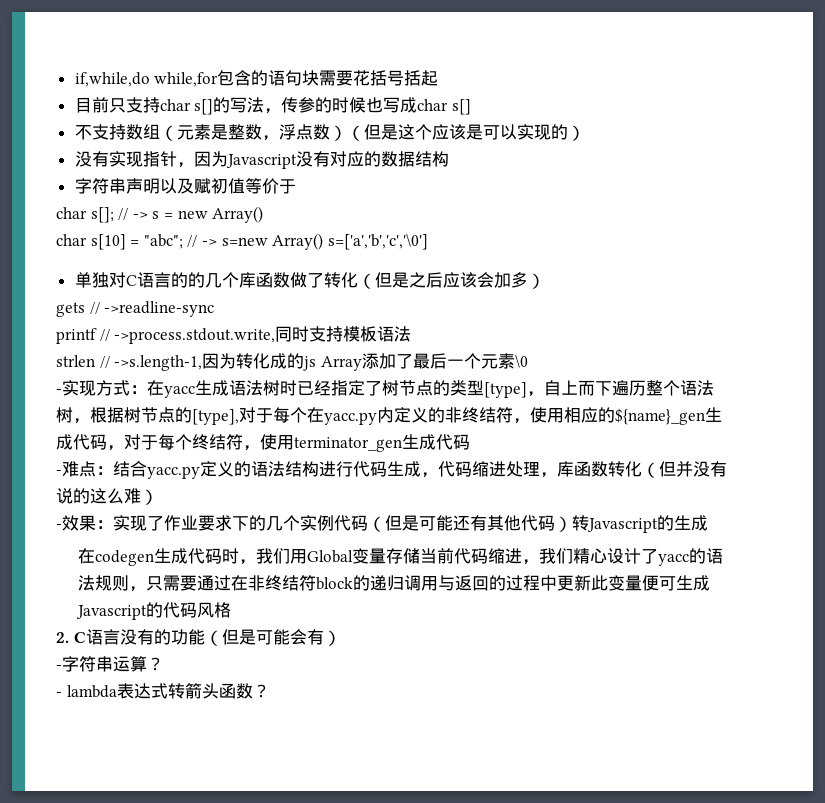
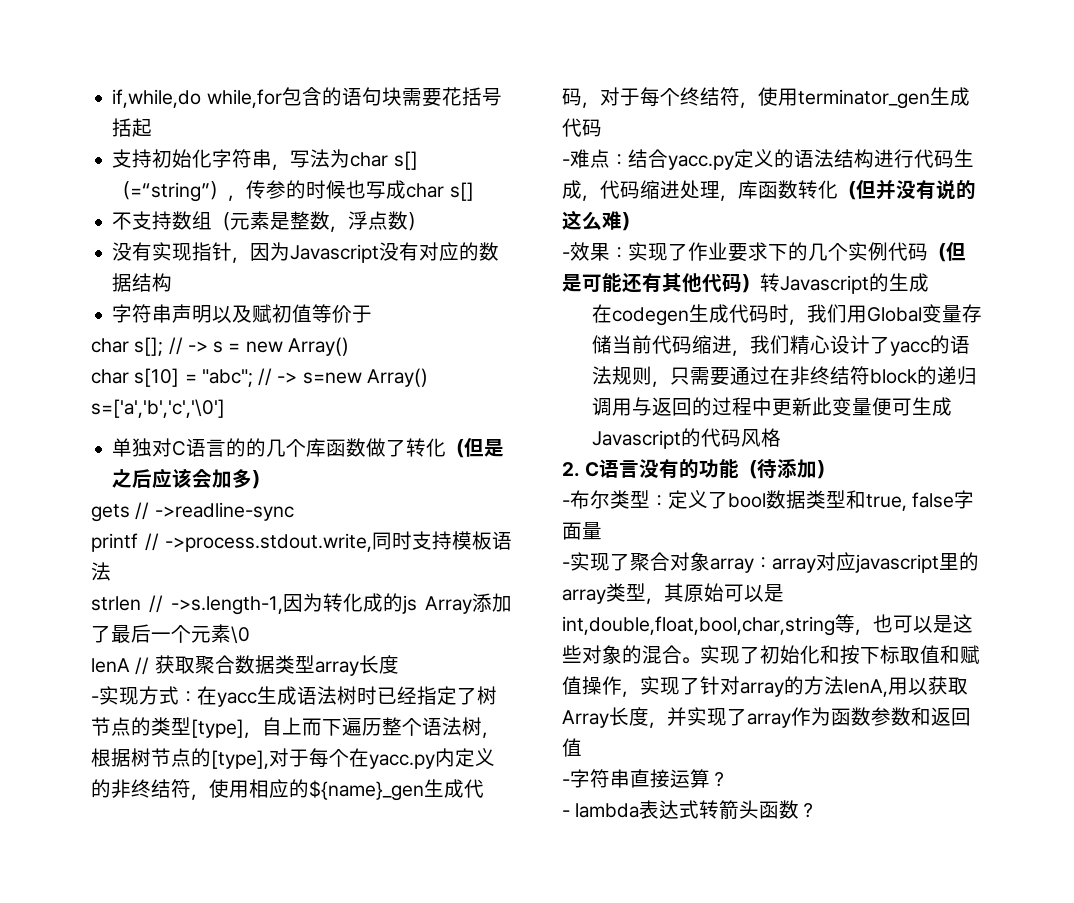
[74,97,265,115] 目前只支持char s[]的写法 -> [112,149,418,170] [112,181,229,202] 支持初始化字符串，写法为char s[]（=“string”）
[346,124,585,141] （但是这个应该是可以实现的） -> (427, 221) none
(528, 361) none -> [91,655,399,676] // lenA // 获取聚合数据类型array长度
[221,629,341,646] 但是可能会有） -> [757,459,836,479] [562,490,975,511] [562,522,602,540] [562,552,979,573] [562,583,784,604] [562,614,973,636] [562,645,980,665] [562,676,968,697] [562,707,971,728] [562,738,582,757] 待添加） // -布尔类型：定义了bool数据类型和true, false字面量 // -实现了聚合对象array：array对应javascript里的array类型，其原始可以是int,double,float,bool,char,string等，也可以是这些对象的混合。实现了初始化和按下标取值和赋值操作，实现了针对array的方法lenA,用以获取Array长度，并实现了array作为函数参数和返回值
(113, 664) none -> [630,769,670,788] 直接

